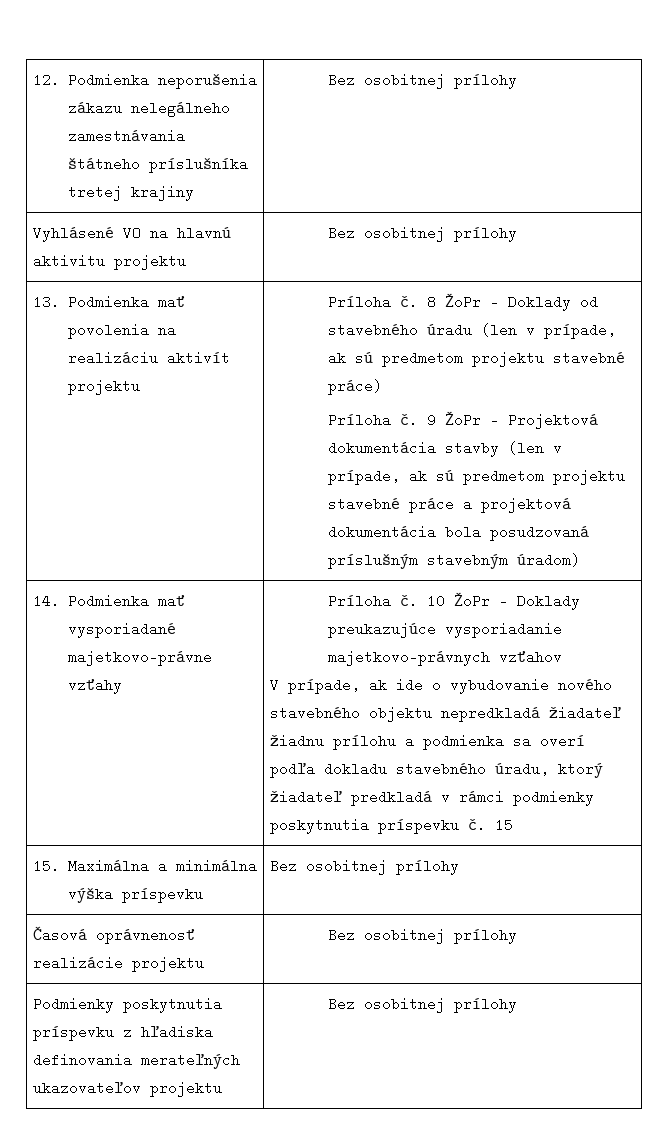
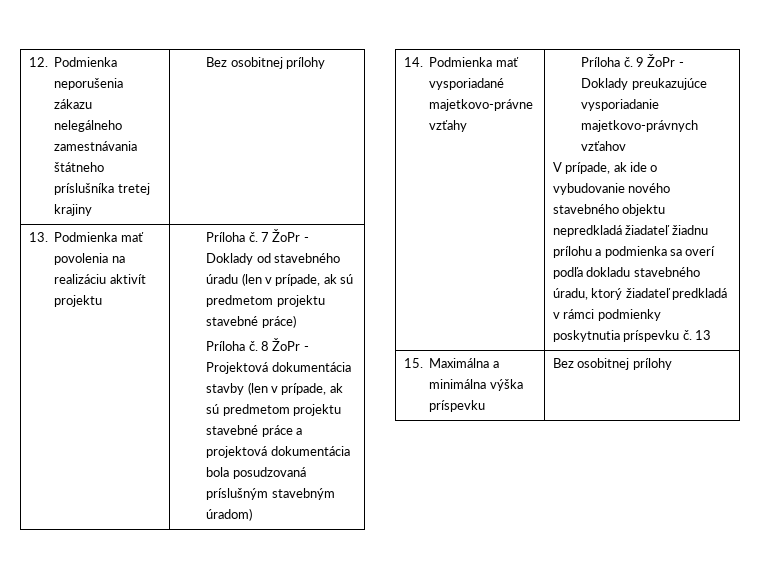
[32,226,231,242] [32,254,186,270] [328,226,518,242] // Vyhlásené VO na hlavnú aktivitu projektu | Bez osobitnej prílohy -> (326, 63) none
[427,295,437,309] 8 -> [261,232,270,242] 7
[427,413,437,427] 9 -> [261,341,270,351] 8
[427,594,446,608] 10 -> [636,57,645,67] 9
[494,818,513,832] 15 -> [695,330,712,340] 13
[32,926,195,944] [32,956,204,972] [328,928,518,944] [32,997,222,1013] [32,1025,213,1041] [32,1053,240,1069] [32,1081,222,1097] [328,997,518,1013] // Časová oprávnenosť realizácie projektu | Bez osobitnej prílohy // Podmienky poskytnutia príspevku z hľadiska definovania merateľných ukazovateľov projektu | Bez osobitnej prílohy -> (672, 364) none

